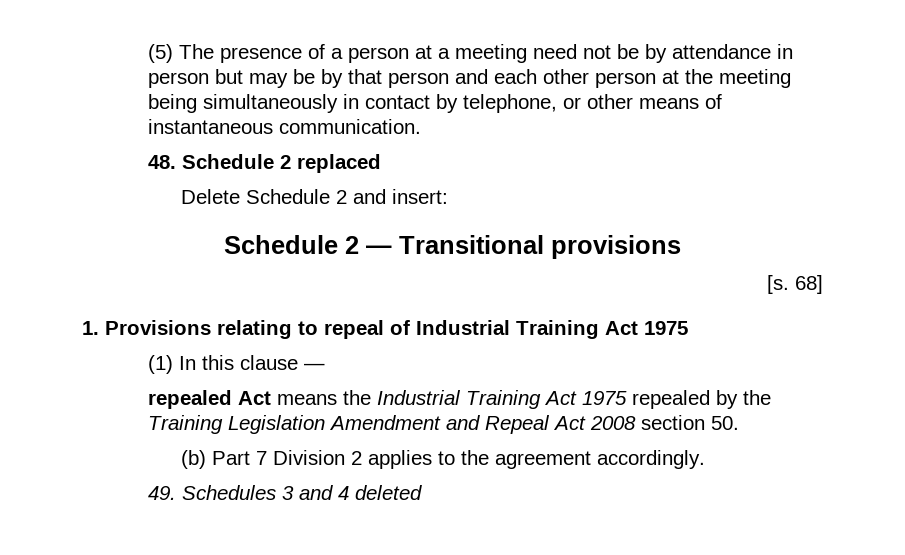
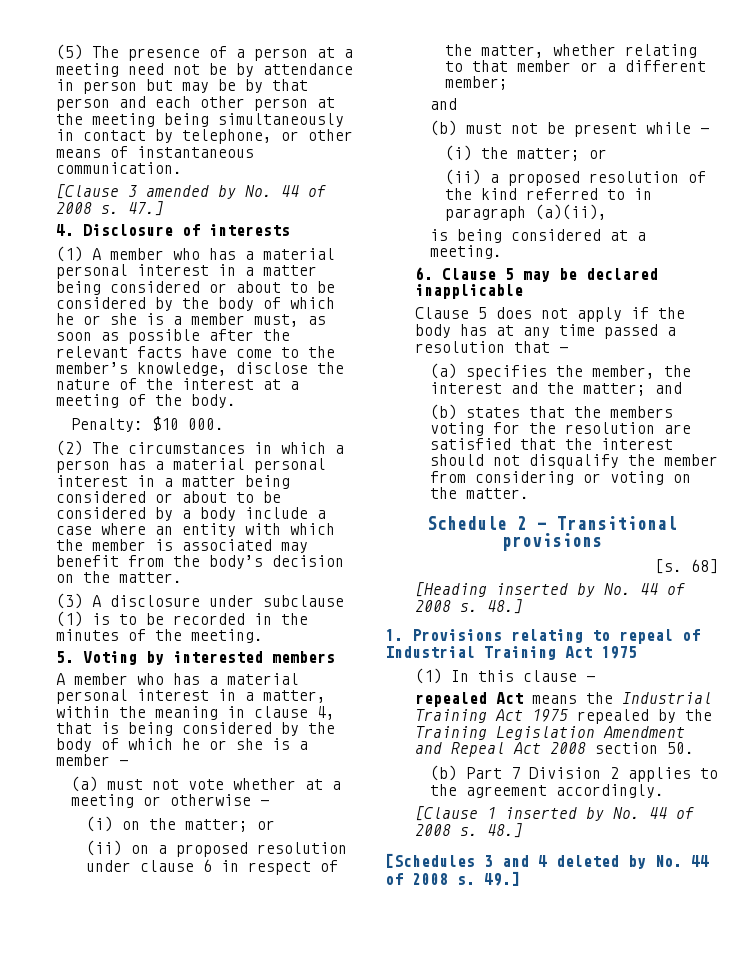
[147,154,381,173] [180,189,448,204] 48. Schedule 2 replaced // Delete Schedule 2 and insert: -> [55,184,326,199] [55,201,164,216] [55,224,290,236] [55,246,335,262] [55,264,317,279] [55,281,335,295] [55,297,335,311] [55,313,326,327] [55,329,290,344] [55,346,335,358] [55,362,344,376] [55,378,299,390] [55,394,236,408] [70,416,224,432] [55,440,344,456] [55,458,326,473] [55,475,290,489] [55,491,281,503] [55,507,326,521] [55,523,335,537] [55,539,308,553] [55,555,344,569] [55,571,182,583] [55,593,344,609] [55,611,308,627] [55,629,263,643] [55,651,335,665] [55,673,299,685] [55,689,326,704] [55,706,335,720] [55,722,335,736] [55,738,308,752] [55,754,128,766] [70,776,341,792] [70,794,269,808] [85,816,275,832] [85,840,347,857] [85,859,338,875] [444,44,697,58] [444,60,706,72] [444,76,508,90] [429,98,457,110] [429,120,709,137] [444,145,607,161] [444,169,706,186] [444,188,652,200] [444,204,607,221] [429,229,646,243] [429,245,502,259] [414,267,658,282] [414,284,523,299] [414,307,685,322] [414,324,676,339] [414,341,568,353] [429,363,691,380] [429,382,682,396] [429,404,673,420] [429,422,691,436] [429,438,673,450] [429,454,718,469] [429,471,691,485] [429,487,529,499] [Clause 3 amended by No. 44 of 2008 s. 47.] // 4. Disclosure of interests // (1) A member who has a material personal interest in a matter being considered or about to be considered by the body of which he or she is a member must, as soon as possible after the relevant facts have come to the member’s knowledge, disclose the nature of the interest at a meeting of the body. // Penalty: $10 000. // (2) The circumstances in which a person has a material personal interest in a matter being considered or about to be considered by a body include a case where an entity with which the member is associated may benefit from the body’s decision on the matter. // (3) A disclosure under subclause (1) is to be recorded in the minutes of the meeting. // 5. Voting by interested members // A member who has a material personal interest in a matter, within the meaning in clause 4, that is being considered by the body of which he or she is a member — // (a) must not vote whether at a meeting or otherwise — // (i) on the matter; or // (ii) on a proposed resolution under clause 6 in respect of the matter, whether relating to that member or a different member; // and // (b) must not be present while — // (i) the matter; or // (ii) a proposed resolution of the kind referred to in paragraph (a)(ii), // is being considered at a meeting. // 6. Clause 5 may be declared inapplicable // Clause 5 does not apply if the body has at any time passed a resolution that — // (a) specifies the member, the interest and the matter; and // (b) states that the members voting for the resolution are satisfied that the interest should not disqualify the member from considering or voting on the matter.
(823, 284) none -> [414,582,685,597] [414,599,523,614] // [Heading inserted by No. 44 of 2008 s. 48.]
[147,485,422,500] 49. Schedules 3 and 4 deleted -> [414,806,694,821] [414,823,523,838] [385,853,709,869] [385,871,520,886] [Clause 1 inserted by No. 44 of 2008 s. 48.] // [Schedules 3 and 4 deleted by No. 44 of 2008 s. 49.]

